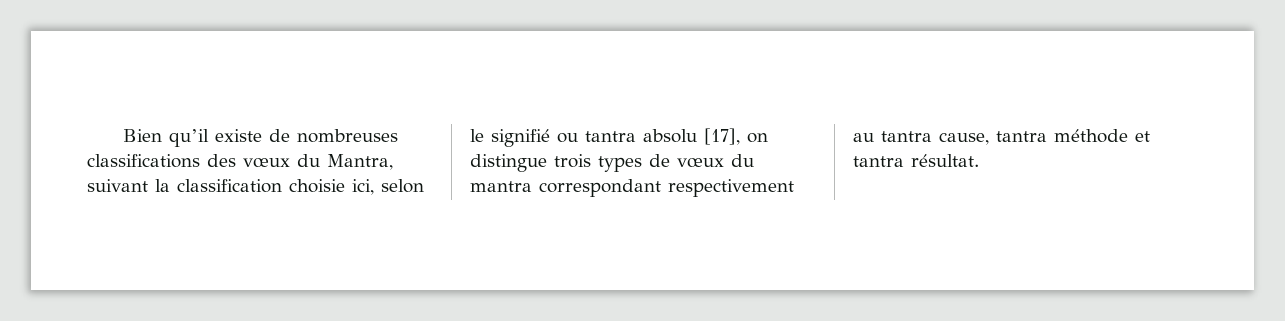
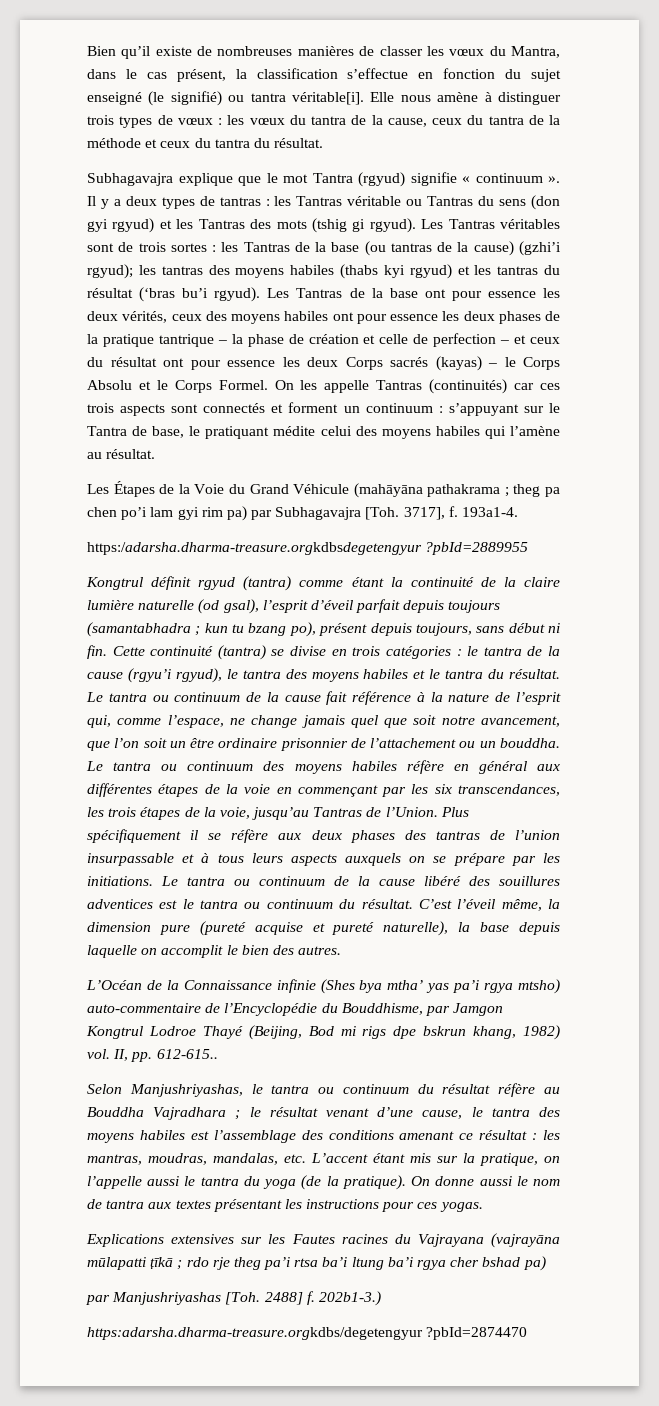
[87,154,393,170] [87,179,424,195] [470,128,768,147] [470,154,754,172] [470,179,794,197] [853,129,1150,145] [853,154,979,167] classifications des vœux du Mantra, suivant la classification choisie ici, selon le signifié ou tantra absolu [17], on distingue trois types de vœux du mantra correspondant respectivement au tantra cause, tantra méthode et tantra résultat. -> [297,46,560,58] [87,68,561,82] [87,91,561,106] [87,115,560,128] [87,138,324,148] [87,172,560,187] [87,195,560,210] [87,218,560,233] [87,241,561,256] [87,264,560,279] [87,287,560,302] [87,311,560,324] [87,333,560,347] [87,356,560,371] [87,379,561,394] [87,402,560,416] [87,426,560,439] [87,449,156,459] [87,481,560,498] [87,506,519,521] [87,542,529,555] [86,576,561,591] [87,599,501,614] [87,622,561,637] [87,645,561,660] [87,668,560,683] [86,691,561,705] [87,715,560,728] [87,738,560,751] [86,760,560,774] [87,783,561,797] [87,807,469,820] [87,829,560,843] [87,853,560,866] [87,876,560,886] [87,899,560,911] [87,921,561,936] [87,945,342,958] [86,979,561,994] [87,1003,504,1016] [86,1025,560,1040] [87,1049,218,1062] [87,1083,560,1097] [87,1107,560,1120] [87,1130,560,1143] [87,1153,560,1166] [87,1175,560,1190] [87,1199,483,1212] [86,1233,560,1248] [87,1256,546,1271] [86,1291,381,1306] [87,1327,528,1340] manières de classer les vœux du Mantra, dans le cas présent, la classification s’effectue en fonction du sujet enseigné (le signifié) ou tantra véritable[i]. Elle nous amène à distinguer trois types de vœux : les vœux du tantra de la cause, ceux du tantra de la méthode et ceux du tantra du résultat. // Subhagavajra explique que le mot Tantra (rgyud) signifie « continuum ». Il y a deux types de tantras : les Tantras véritable ou Tantras du sens (don gyi rgyud) et les Tantras des mots (tshig gi rgyud). Les Tantras véritables sont de trois sortes : les Tantras de la base (ou tantras de la cause) (gzhi’i rgyud); les tantras des moyens habiles (thabs kyi rgyud) et les tantras du résultat (‘bras bu’i rgyud). Les Tantras de la base ont pour essence les deux vérités, ceux des moyens habiles ont pour essence les deux phases de la pratique tantrique – la phase de création et celle de perfection – et ceux du résultat ont pour essence les deux Corps sacrés (kayas) – le Corps Absolu et le Corps Formel. On les appelle Tantras (continuités) car ces trois aspects sont connectés et forment un continuum : s’appuyant sur le Tantra de base, le pratiquant médite celui des moyens habiles qui l’amène au résultat. // Les Étapes de la Voie du Grand Véhicule (mahāyāna pathakrama ; theg pa chen po’i lam gyi rim pa) par Subhagavajra [Toh. 3717], f. 193a1-4. // https:/adarsha.dharma-treasure.orgkdbsdegetengyur ?pbId=2889955 // Kongtrul définit rgyud (tantra) comme étant la continuité de la claire lumière naturelle (od gsal), l’esprit d’éveil parfait depuis toujours (samantabhadra ; kun tu bzang po), présent depuis toujours, sans début ni fin. Cette continuité (tantra) se divise en trois catégories : le tantra de la cause (rgyu’i rgyud), le tantra des moyens habiles et le tantra du résultat. Le tantra ou continuum de la cause fait référence à la nature de l’esprit qui, comme l’espace, ne change jamais quel que soit notre avancement, que l’on soit un être ordinaire prisonnier de l’attachement ou un bouddha. Le tantra ou continuum des moyens habiles réfère en général aux différentes étapes de la voie en commençant par les six transcendances, les trois étapes de la voie, jusqu’au Tantras de l’Union. Plus spécifiquement il se réfère aux deux phases des tantras de l’union insurpassable et à tous leurs aspects auxquels on se prépare par les initiations. Le tantra ou continuum de la cause libéré des souillures adventices est le tantra ou continuum du résultat. C’est l’éveil même, la dimension pure (pureté acquise et pureté naturelle), la base depuis laquelle on accomplit le bien des autres. // L’Océan de la Connaissance infinie (Shes bya mtha’ yas pa’i rgya mtsho) auto-commentaire de l’Encyclopédie du Bouddhisme, par Jamgon Kongtrul Lodroe Thayé (Beijing, Bod mi rigs dpe bskrun khang, 1982) vol. II, pp. 612-615.. // Selon Manjushriyashas, le tantra ou continuum du résultat réfère au Bouddha Vajradhara ; le résultat venant d’une cause, le tantra des moyens habiles est l’assemblage des conditions amenant ce résultat : les mantras, moudras, mandalas, etc. L’accent étant mis sur la pratique, on l’appelle aussi le tantra du yoga (de la pratique). On donne aussi le nom de tantra aux textes présentant les instructions pour ces yogas. // Explications extensives sur les Fautes racines du Vajrayana (vajrayāna mūlapatti ṭīkā ; rdo rje theg pa’i rtsa ba’i ltung ba’i rgya cher bshad pa) // par Manjushriyashas [Toh. 2488] f. 202b1-3.) // https:adarsha.dharma-treasure.orgkdbs/degetengyur ?pbId=2874470

